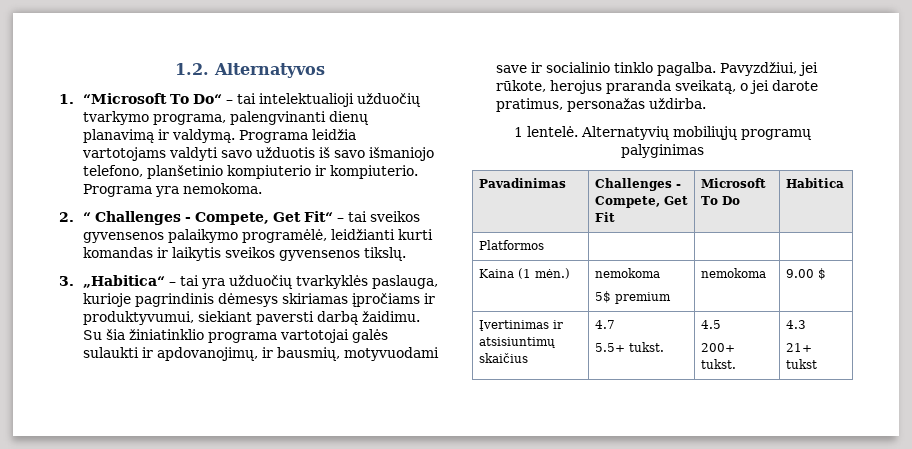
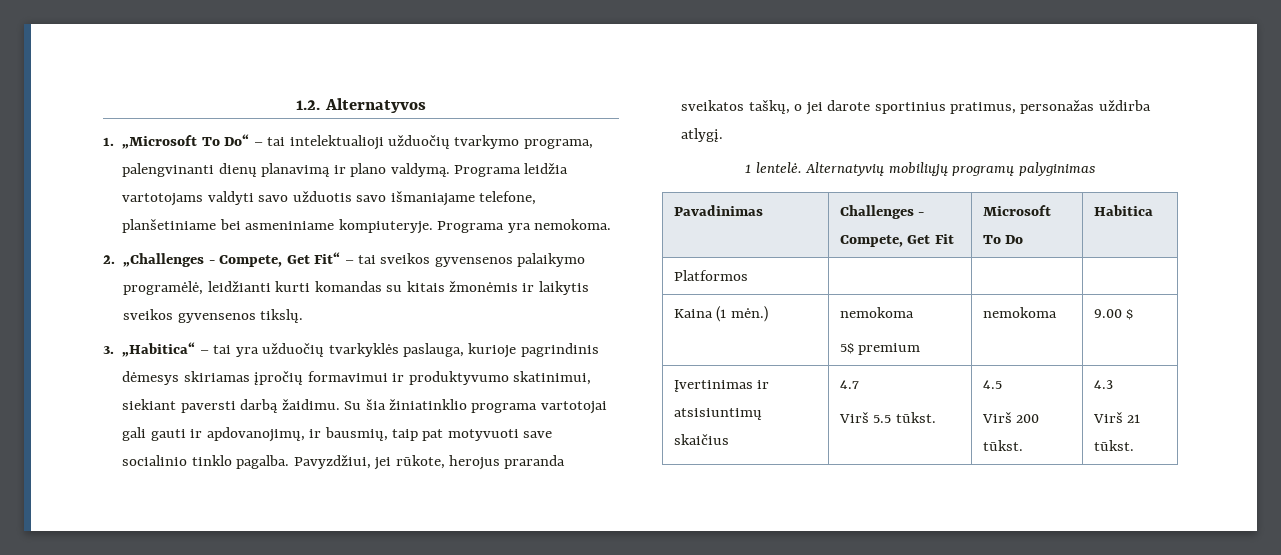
[82,93,167,104] “Microsoft -> [122,135,198,149] „Microsoft
(169, 134) none -> [350,163,387,177] plano
[318,147,434,161] [82,165,418,179] iš savo išmaniojo telefono, planšetinio kompiuterio ir kompiuterio. -> [356,191,536,206] [122,219,433,234] savo išmaniajame telefone, planšetiniame bei asmeniniame kompiuteryje.
[82,211,181,225] “ Challenges -> [123,253,205,267] „Challenges
(153, 252) none -> [386,281,518,292] su kitais žmonėmis
[351,293,435,307] [82,311,194,325] įpročiams ir produktyvumui, -> [254,371,591,385] įpročių formavimui ir produktyvumo skatinimui,
[351,329,388,343] [82,347,139,358] galės sulaukti -> [122,427,186,441] gali gauti
[343,347,439,361] [495,62,542,73] motyvuodami save ir -> [391,429,553,441] taip pat motyvuoti save
[674,80,736,94] sveikatą, -> [681,100,790,114] sveikatos taškų,
(818, 85) none -> [874,102,946,114] sportinius
[648,98,706,109] uždirba. -> [1098,100,1151,111] [681,128,724,142] uždirba atlygį.
[594,342,664,352] [700,320,721,329] [700,343,735,352] [700,359,736,369] [785,320,806,329] [785,343,812,352] [785,359,817,369] 5.5+ tukst. | 4.5 // 200+ tukst. | 4.3 // 21+ tukst -> [838,412,936,423] [982,380,1002,389] [981,412,1040,423] [982,440,1023,451] [1093,380,1113,389] [1092,412,1141,423] [1093,440,1134,451] Virš 5.5 tūkst. | 4.5 // Virš 200 tūkst. | 4.3 // Virš 21 tūkst.

